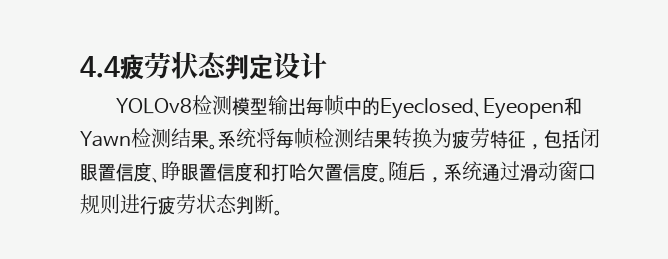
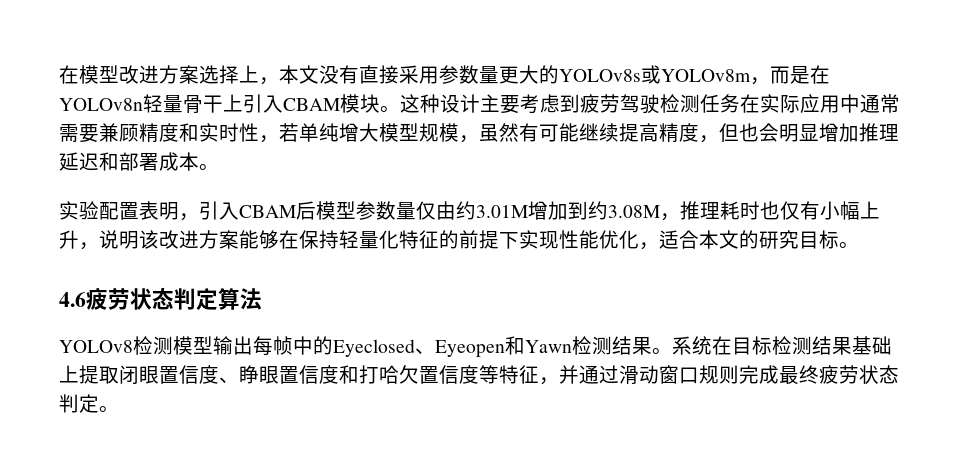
[80,51,327,80] 4.4疲劳状态判定设计 -> [59,65,830,85] [59,94,900,114] [59,123,899,143] [59,152,219,171] [59,201,880,221] [59,230,859,250] [59,287,262,310] 在模型改进方案选择上，本文没有直接采用参数量更大的YOLOv8s或YOLOv8m，而是在YOLOv8n轻量骨干上引入CBAM模块。这种设计主要考虑到疲劳驾驶检测任务在实际应用中通常需要兼顾精度和实时性，若单纯增大模型规模，虽然有可能继续提高精度，但也会明显增加推理延迟和部署成本。 // 实验配置表明，引入CBAM后模型参数量仅由约3.01M增加到约3.08M，推理耗时也仅有小幅上升，说明该改进方案能够在保持轻量化特征的前提下实现性能优化，适合本文的研究目标。 // 4.6疲劳状态判定算法
[255,128,580,150] 将每帧检测结果转换为疲劳特征，包括 -> [712,336,892,355] [59,365,119,384] 在目标检测结果基础上提取
[379,161,482,183] 。随后，系统 -> [479,365,579,385] 等特征，并
[120,194,274,215] 进行疲劳状态判断 -> [739,365,899,384] [59,394,99,413] 完成最终疲劳状态判定

